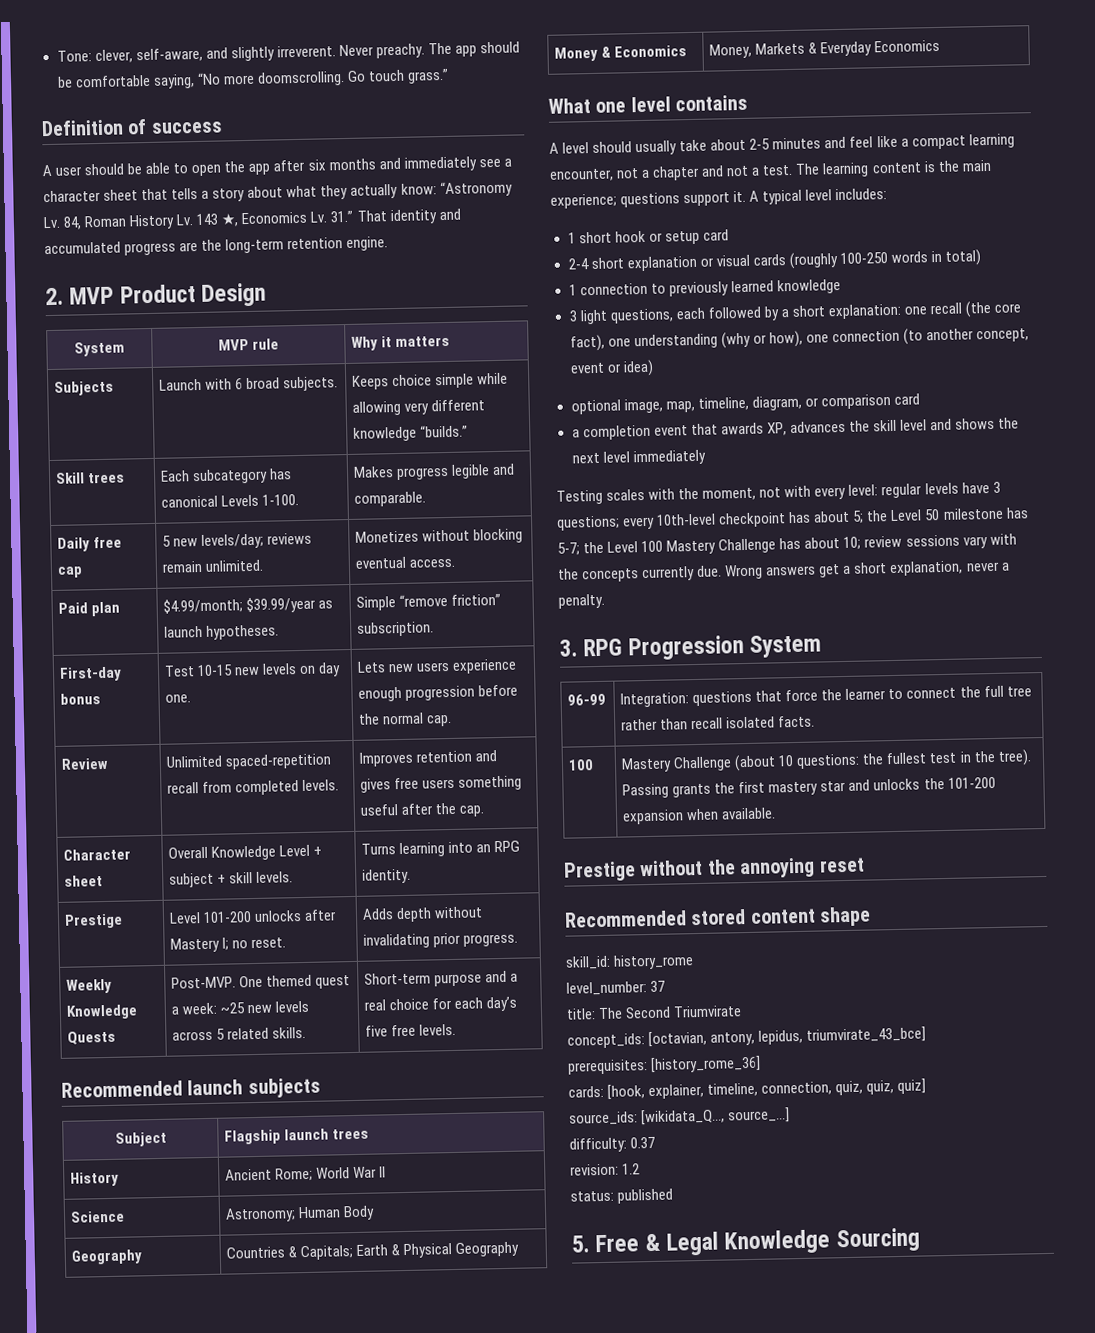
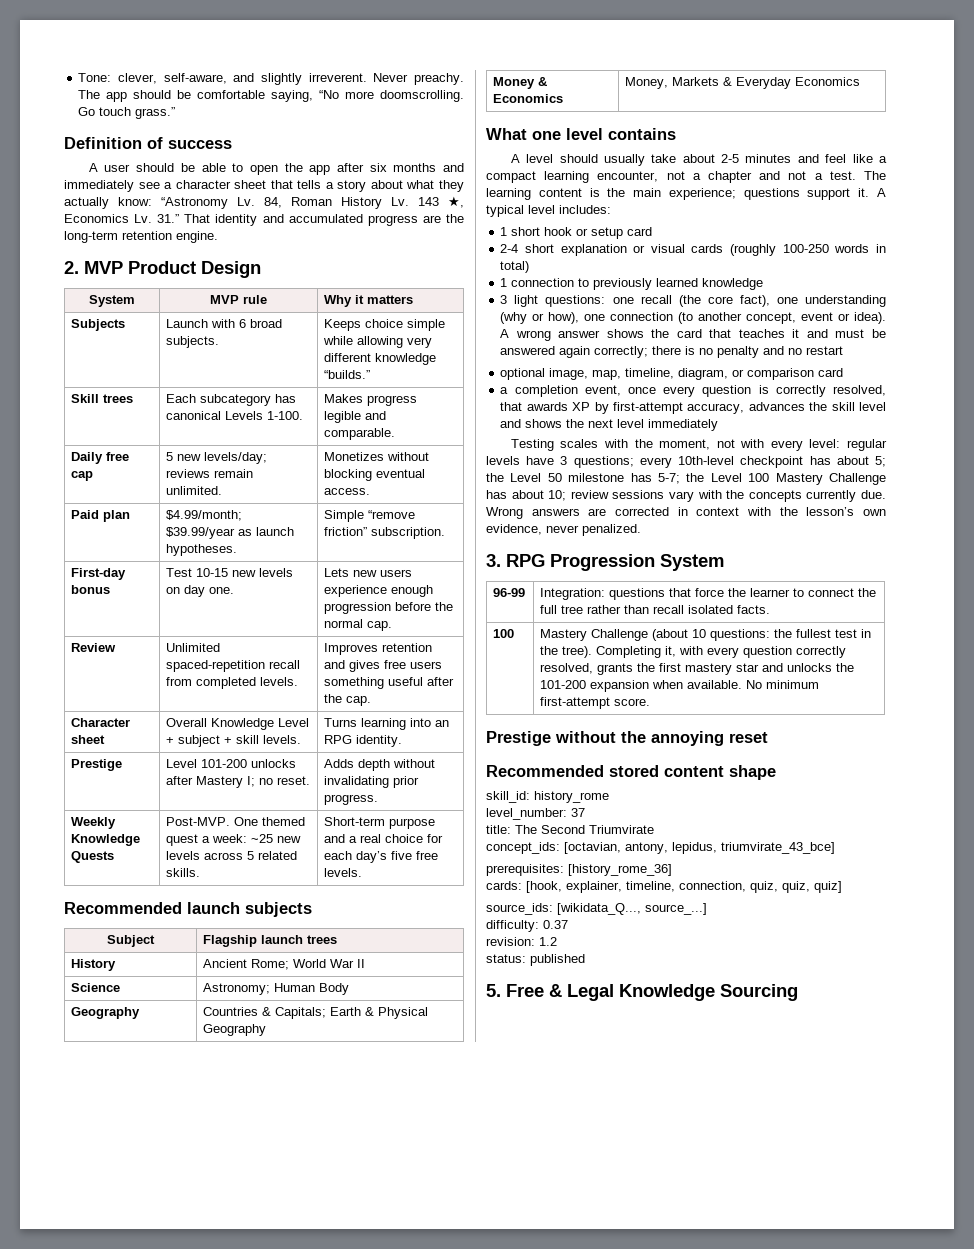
[609,303,902,324] questions, each followed by a short explanation: -> [545,295,606,307] questions:
[622,359,654,377] idea) -> [854,312,887,324] [500,329,886,341] [500,346,844,358] idea). A wrong answer shows the card that teaches it and must be answered again correctly; there is no penalty and no restart
[653,422,787,436] event that awards XP, -> [584,385,886,397] [500,402,745,414] event, once every question is correctly resolved, that awards XP by first-attempt accuracy,
[818,560,1010,578] [558,593,605,609] get a short explanation, never a penalty. -> [588,507,886,516] [486,524,641,536] are corrected in context with the lesson’s own evidence, never penalized.
[622,783,670,799] Passing -> [596,646,847,658] [540,663,594,674] Completing it, with every question correctly resolved,
(777, 813) none -> [746,680,820,689] [540,697,651,709] No minimum first-attempt score.

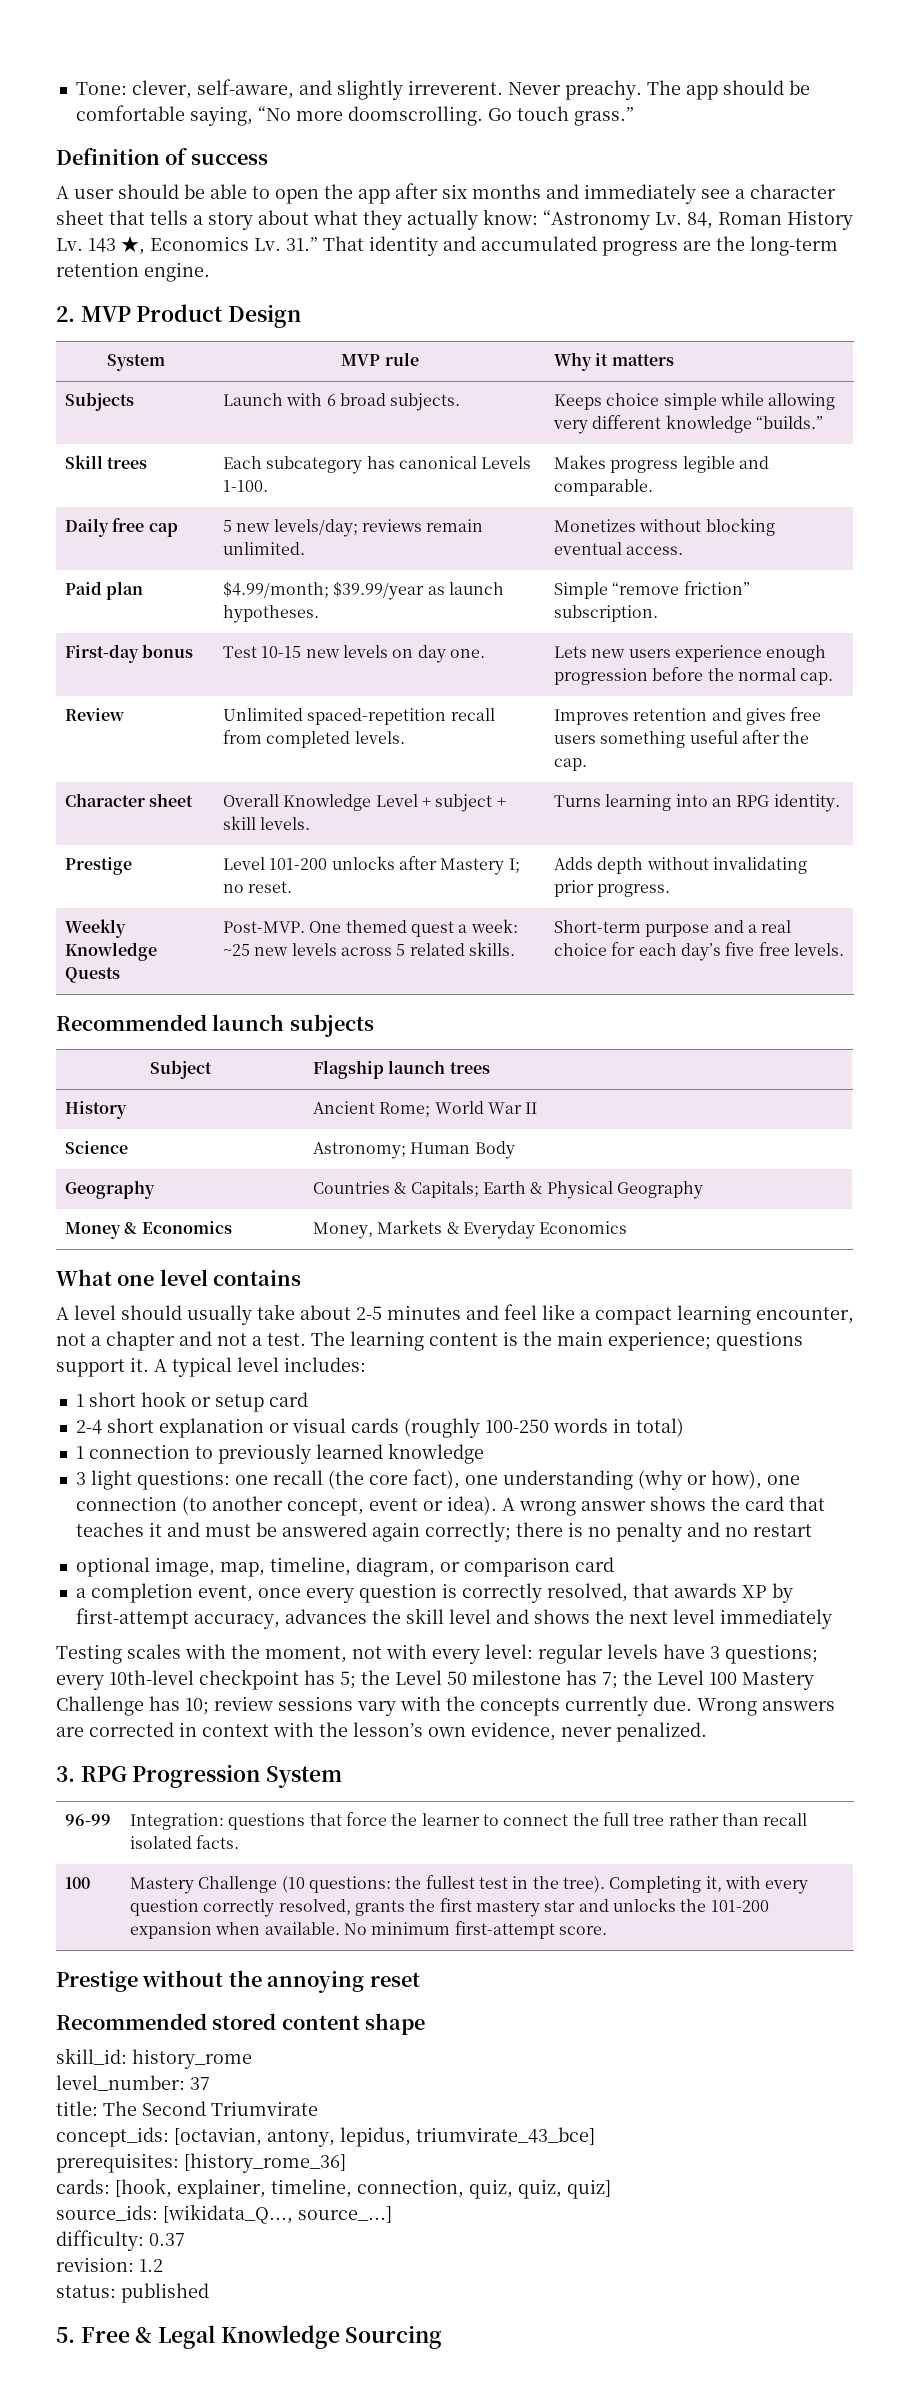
[836,456,869,465] about -> (335, 1677) none
[658,473,680,484] 5-7; -> [602,1672,618,1689] 7;
[511,490,544,499] about -> (180, 1703) none
[652,629,707,641] (about 10 -> [281,1876,305,1893] (10

